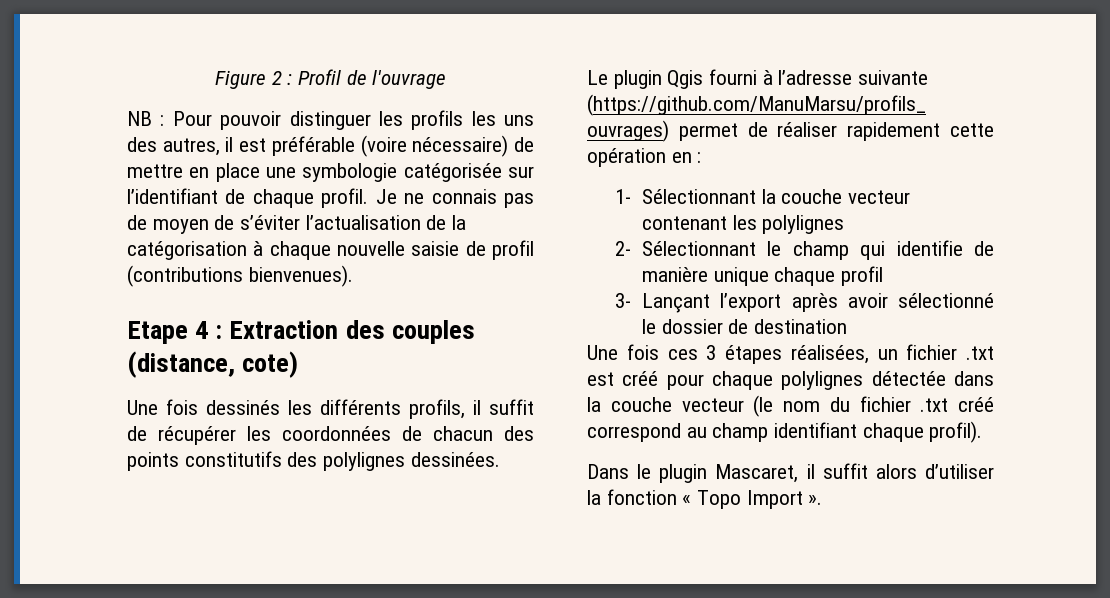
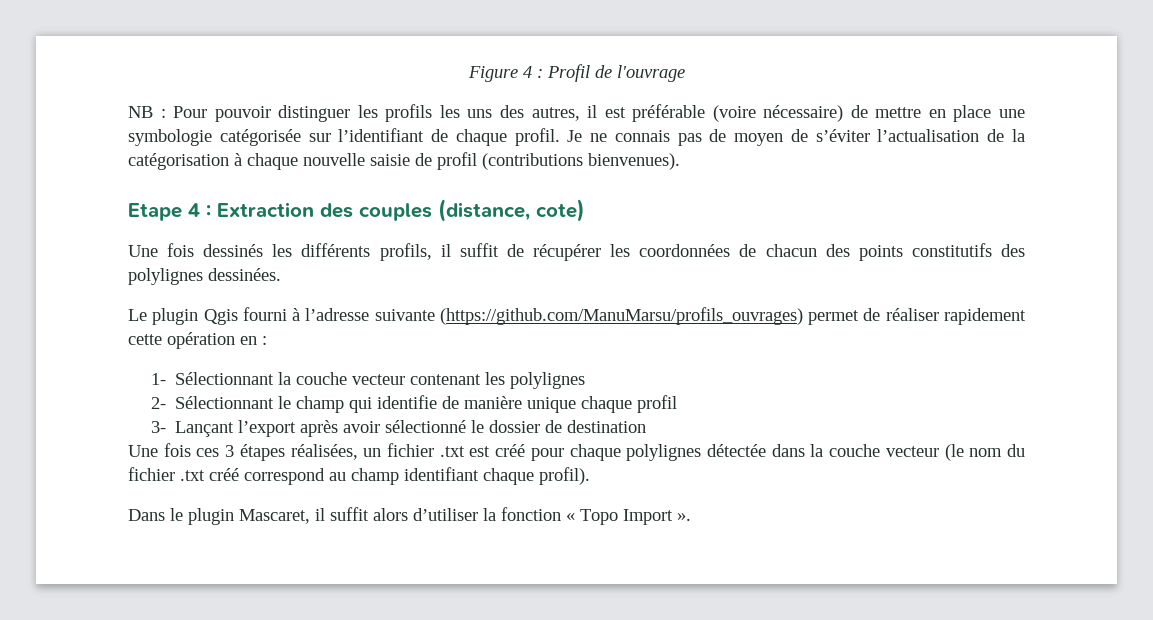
[271,71,282,85] 2 -> [522,66,532,78] 4

